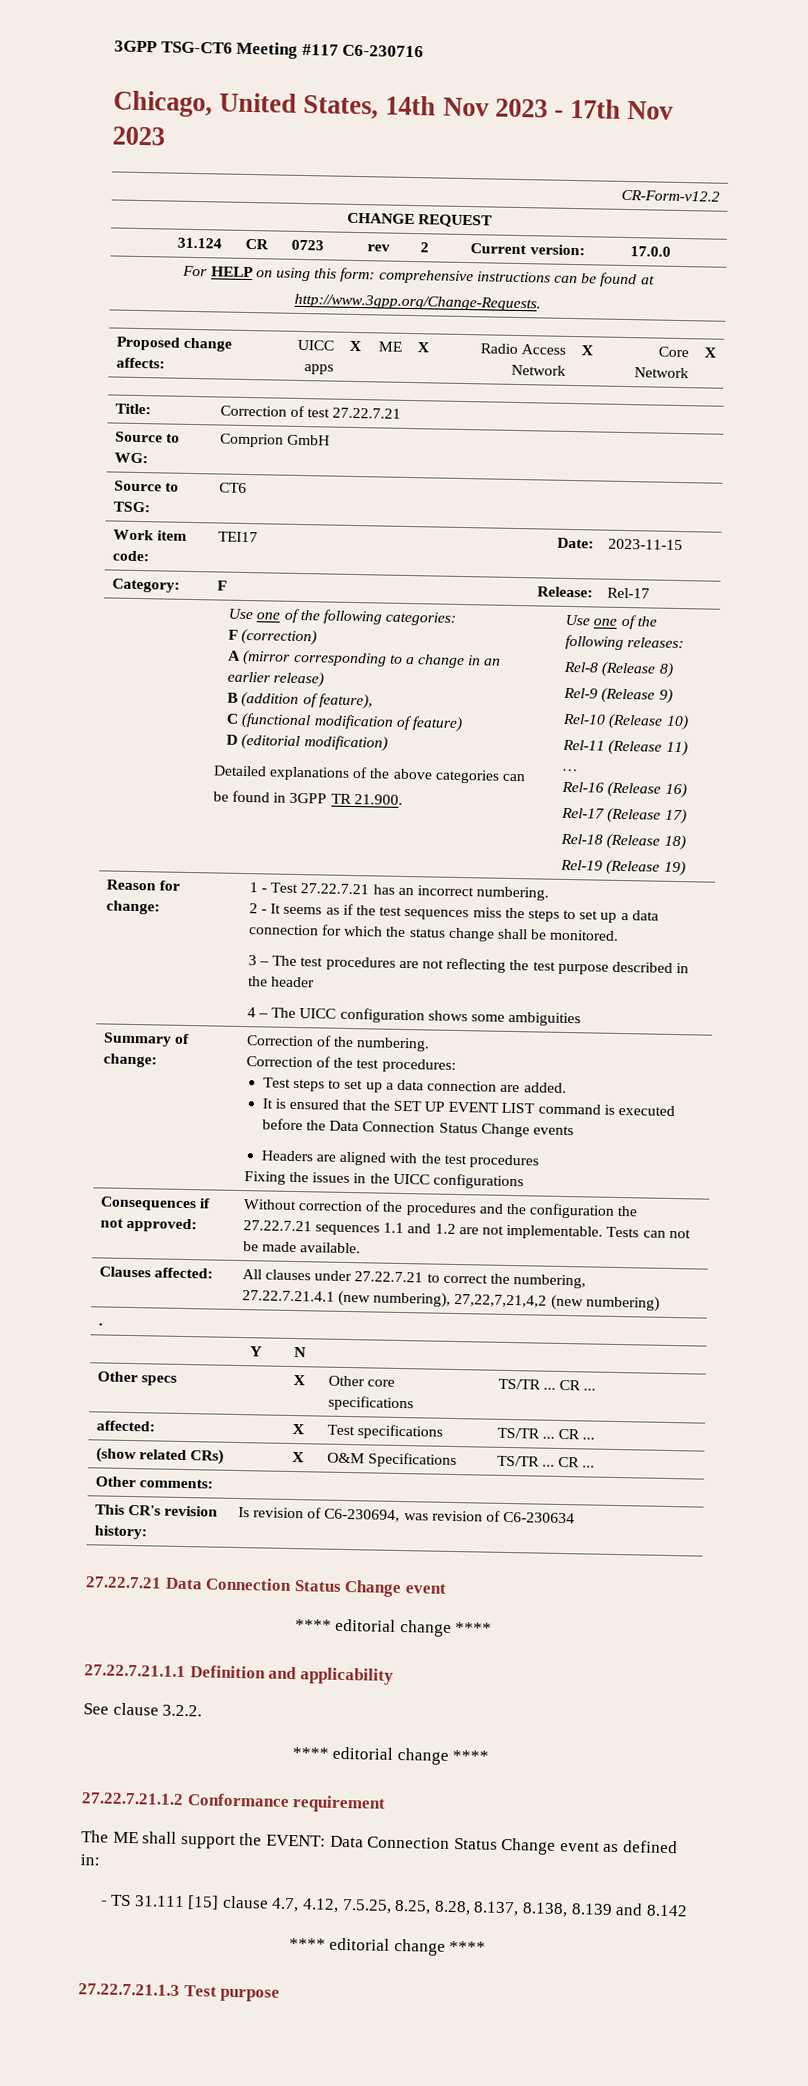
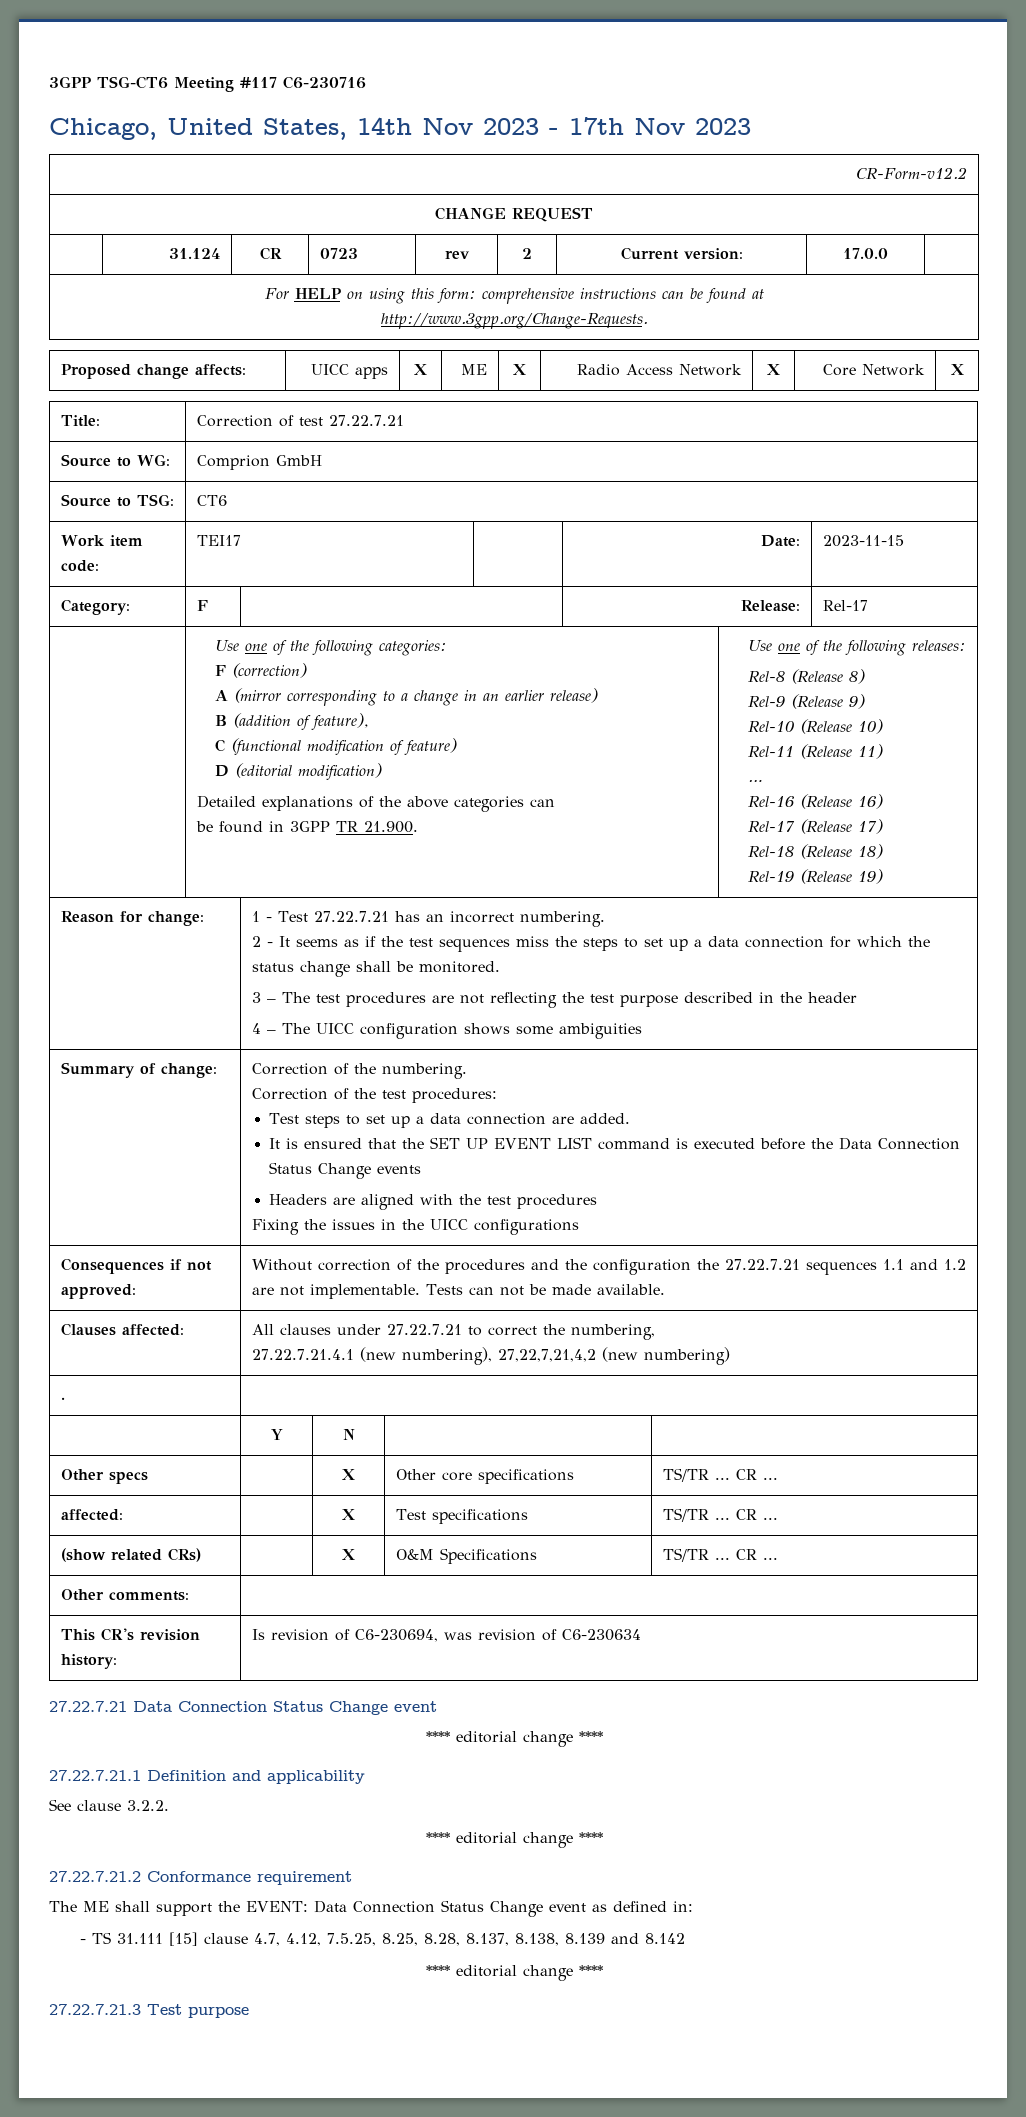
[84,1664,186,1678] 27.22.7.21.1.1 -> [49,1770,141,1781] 27.22.7.21.1
[81,1792,184,1806] 27.22.7.21.1.2 -> [49,1871,141,1882] 27.22.7.21.2
[78,1983,180,1997] 27.22.7.21.1.3 -> [49,2004,141,2015] 27.22.7.21.3

